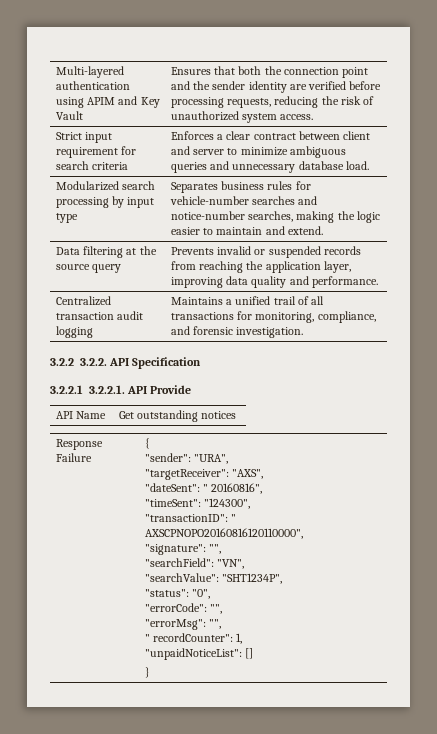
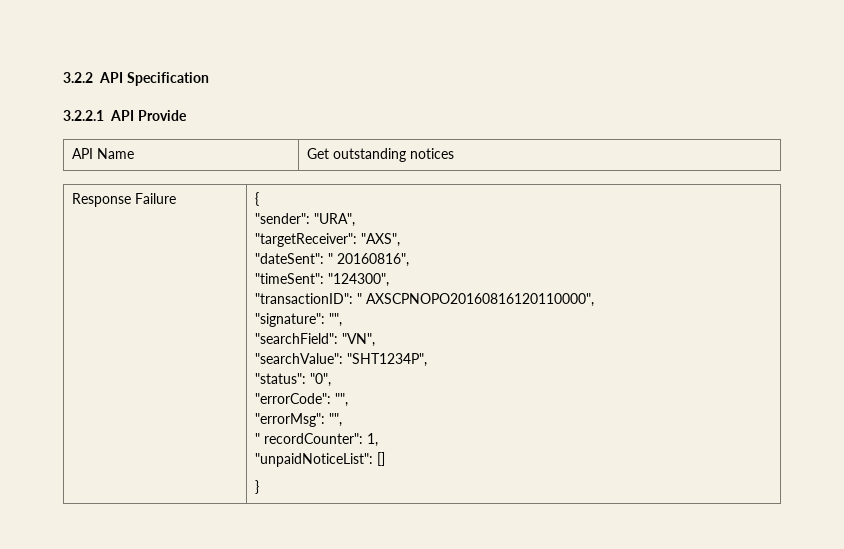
[55,66,124,78] [55,81,130,90] [55,96,160,108] [55,111,83,120] [170,66,369,78] [170,81,382,93] [170,96,375,108] [170,111,314,123] [55,132,113,143] [55,146,137,158] [55,161,129,170] [170,131,371,140] [170,146,346,158] [170,161,369,173] [55,181,156,191] [55,196,155,208] [55,213,78,223] [170,181,311,193] [169,196,318,205] [170,211,380,223] [170,226,323,235] [55,246,157,258] [55,264,122,273] [170,246,361,258] [170,261,351,273] [170,276,378,288] [55,296,111,306] [55,311,144,320] [55,326,93,338] [170,296,325,305] [170,311,376,323] [170,326,304,338] [50,358,107,366] Multi-layered authentication using APIM and Key Vault | Ensures that both the connection point and the sender identity are verified before processing requests, reducing the risk of unauthorized system access. // Strict input requirement for search criteria | Enforces a clear contract between client and server to minimize ambiguous queries and unnecessary database load. // Modularized search processing by input type | Separates business rules for vehicle-number searches and notice-number searches, making the logic easier to maintain and extend. // Data filtering at the source query | Prevents invalid or suspended records from reaching the application layer, improving data quality and performance. // Centralized transaction audit logging | Maintains a unified trail of all transactions for monitoring, compliance, and forensic investigation. // 3.2.2 3.2.2. -> [63,72,93,83] 3.2.2
[89,385,125,394] 3.2.2.1. -> (104, 115) none

